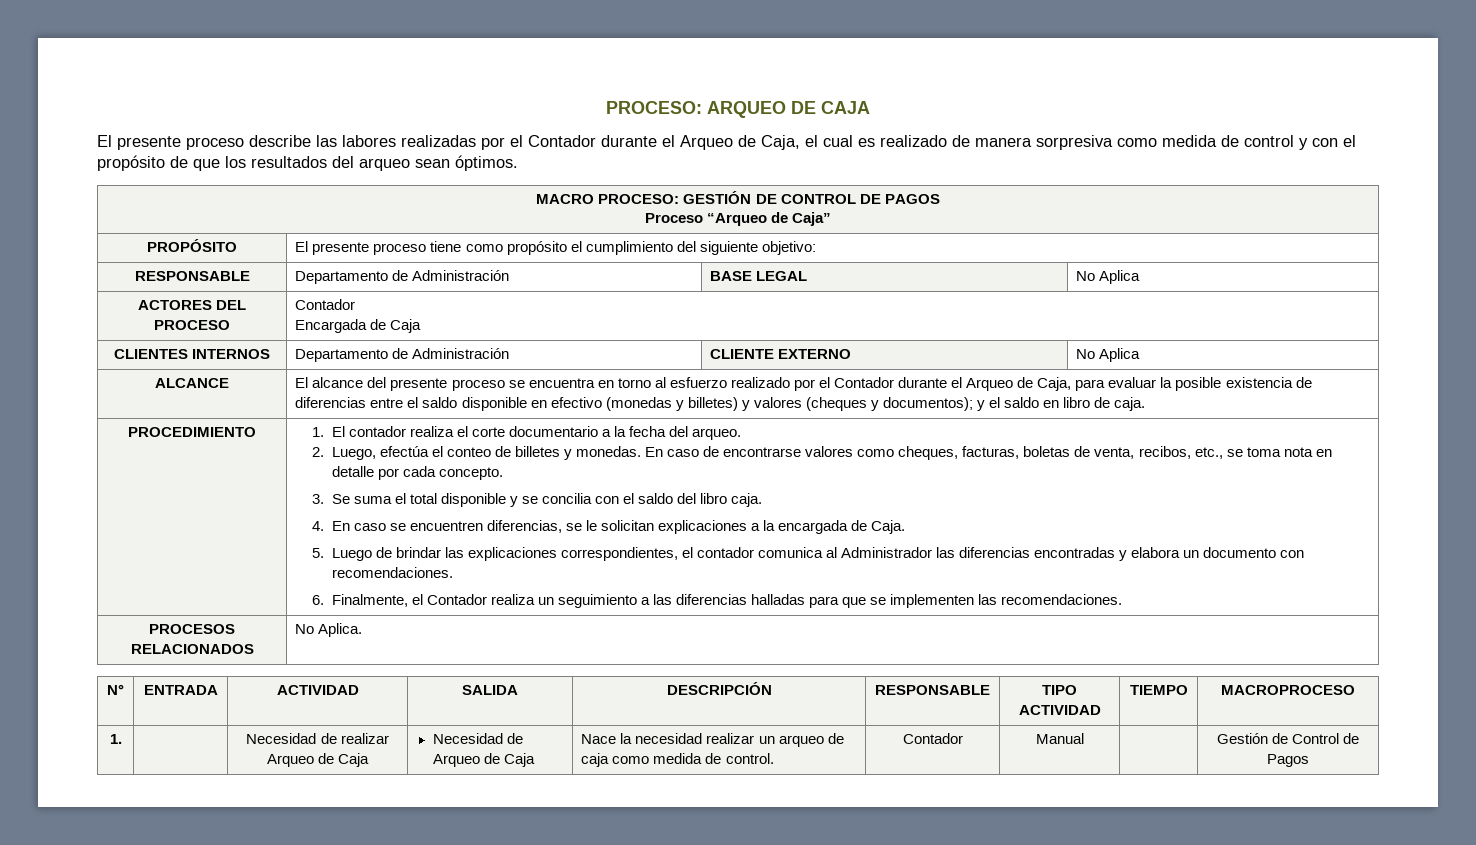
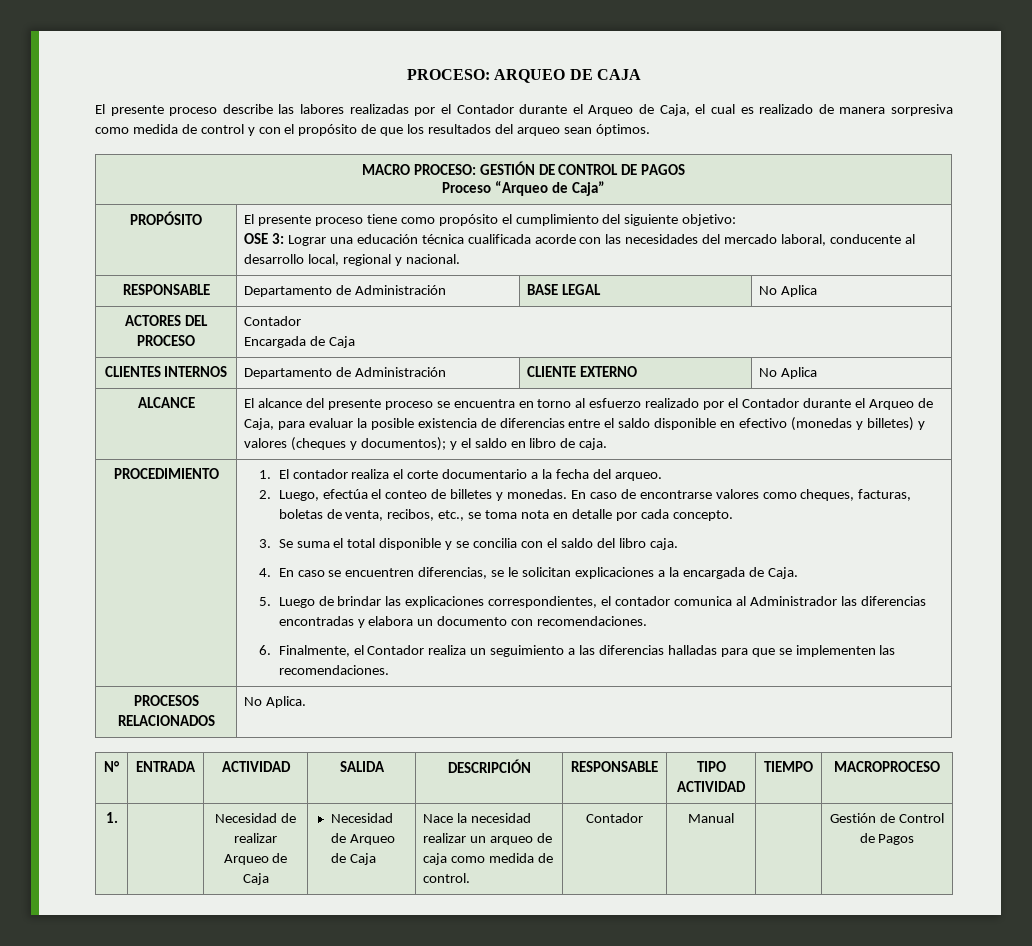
(816, 248) none -> [244,233,915,246] [244,254,460,266] // OSE 3: Lograr una educación técnica cualificada acorde con las necesidades del mercado laboral, conducente al desarrollo local, regional y nacional.

